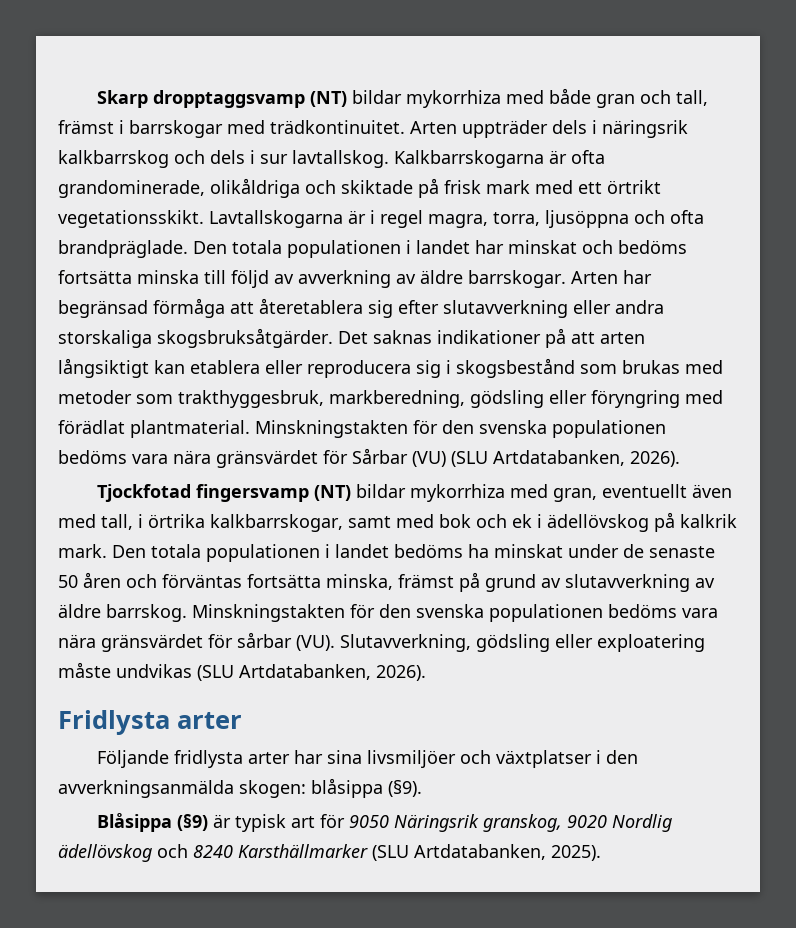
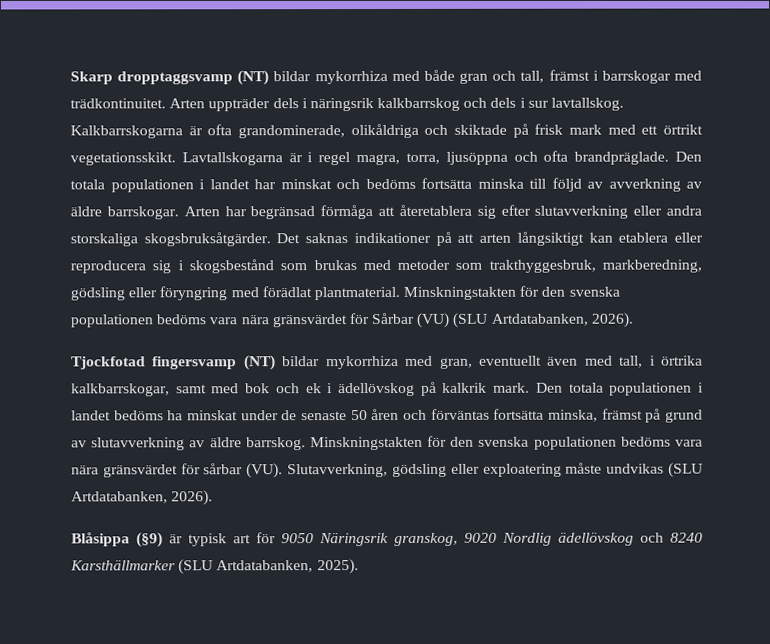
[58,710,242,735] [96,750,638,768] [58,778,422,798] // Fridlysta arter // Följande fridlysta arter har sina livsmiljöer och växtplatser i den avverkningsanmälda skogen: blåsippa (§9). -> (214, 498) none

